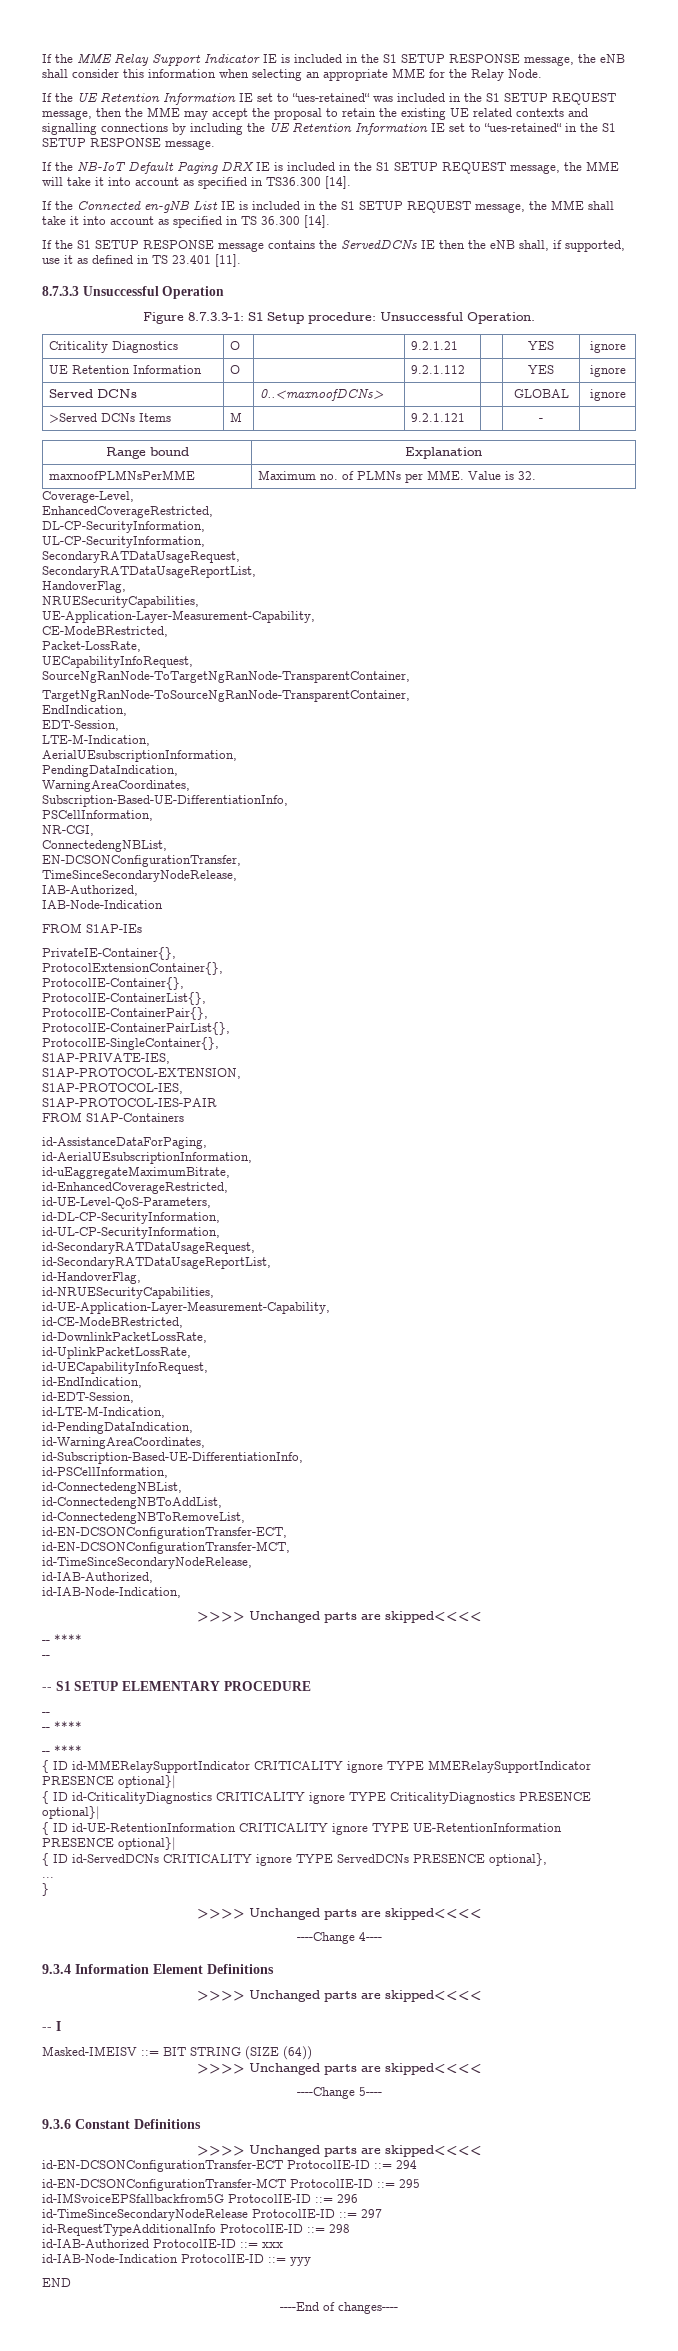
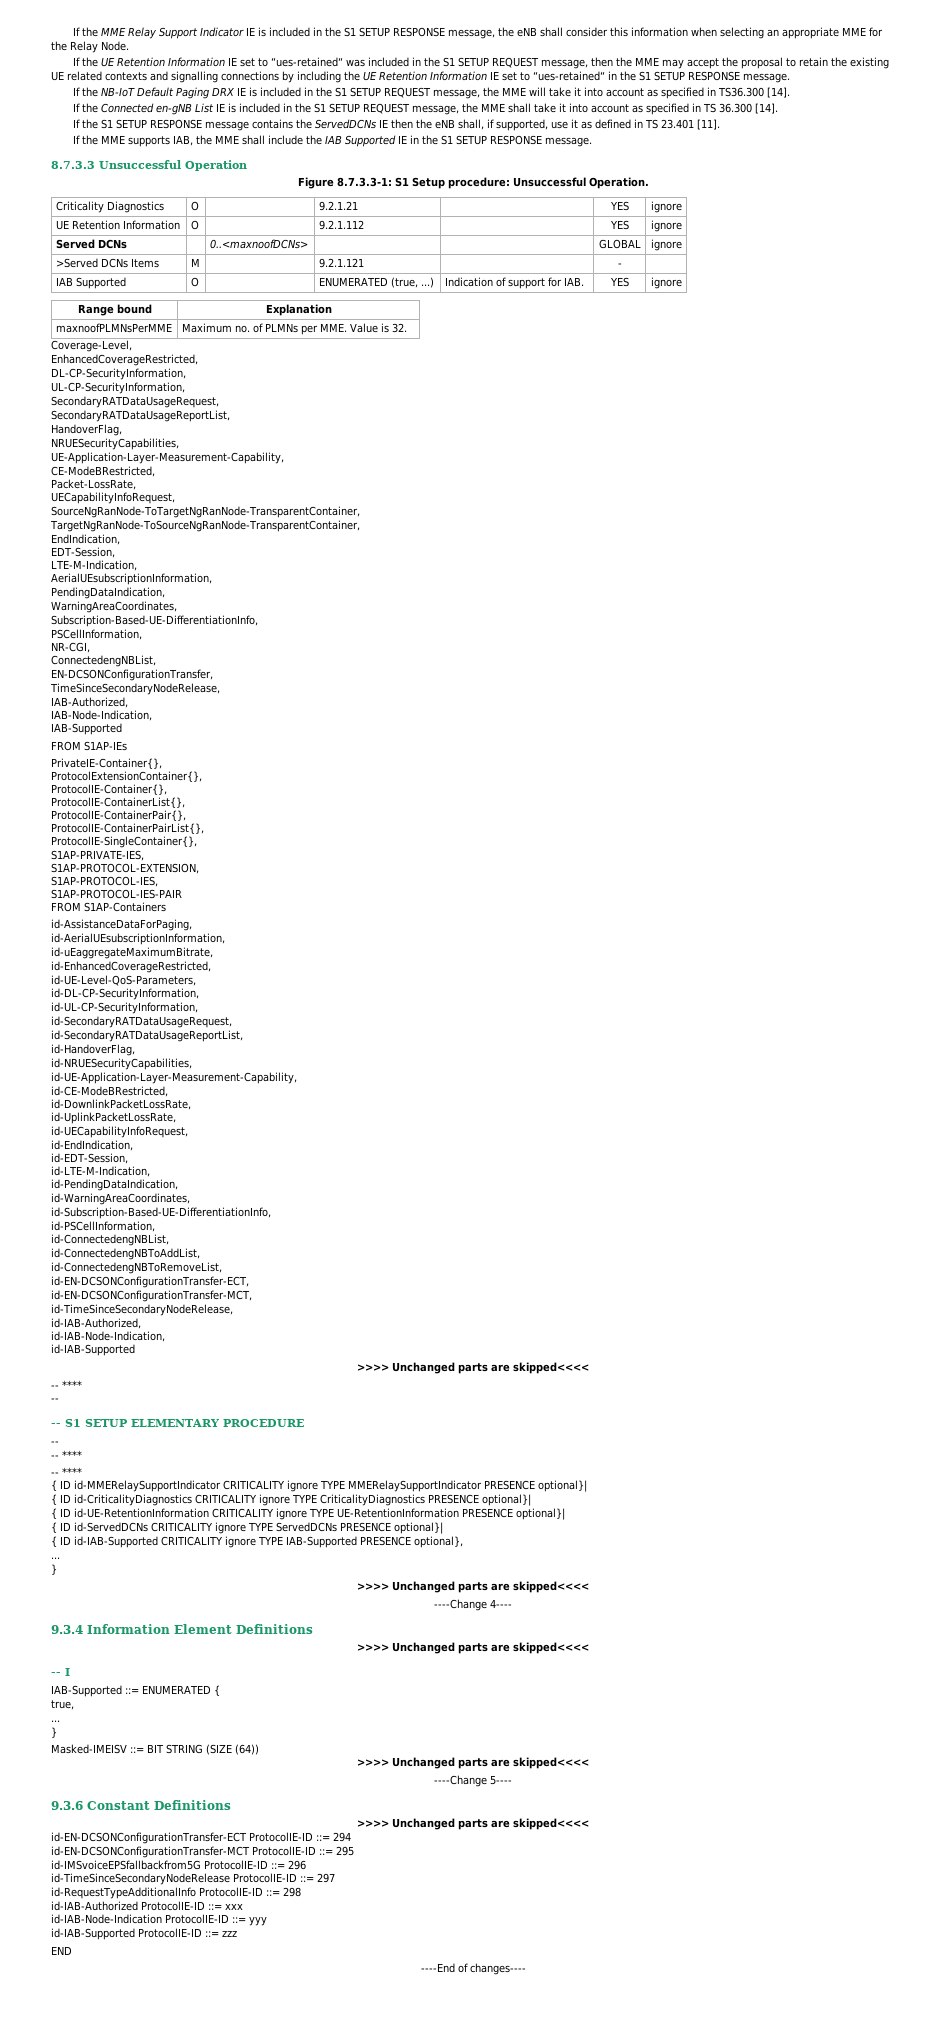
(241, 260) none -> [72,135,592,147] // If the MME supports IAB, the MME shall include the IAB Supported IE in the S1 SETUP RESPONSE message.
(543, 420) none -> [55,277,126,289] [190,277,199,287] [318,277,434,288] [444,277,584,289] [609,277,629,287] [650,277,682,289] // IAB Supported | O | | ENUMERATED (true, ...) | Indication of support for IAB. | YES | ignore
[42,900,163,909] IAB-Node-Indication -> [51,710,152,721] [51,723,122,735] IAB-Node-Indication, // IAB-Supported
(181, 1592) none -> [51,1344,135,1356] // id-IAB-Supported
(485, 1858) none -> [394,1522,443,1534] [51,1536,411,1548] optional}| // { ID id-IAB-Supported CRITICALITY ignore TYPE IAB-Supported PRESENCE
(61, 2026) none -> [51,1685,220,1697] [51,1700,74,1710] [51,1720,60,1722] [51,1727,57,1738] // IAB-Supported ::= ENUMERATED { // true, // ... // }
(311, 2261) none -> [51,1928,237,1940] // id-IAB-Supported ProtocolIE-ID ::= zzz

